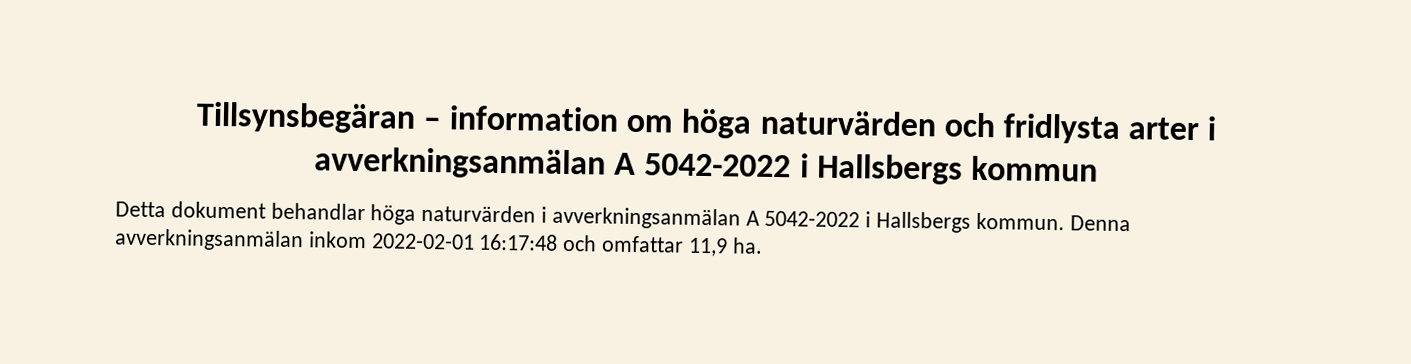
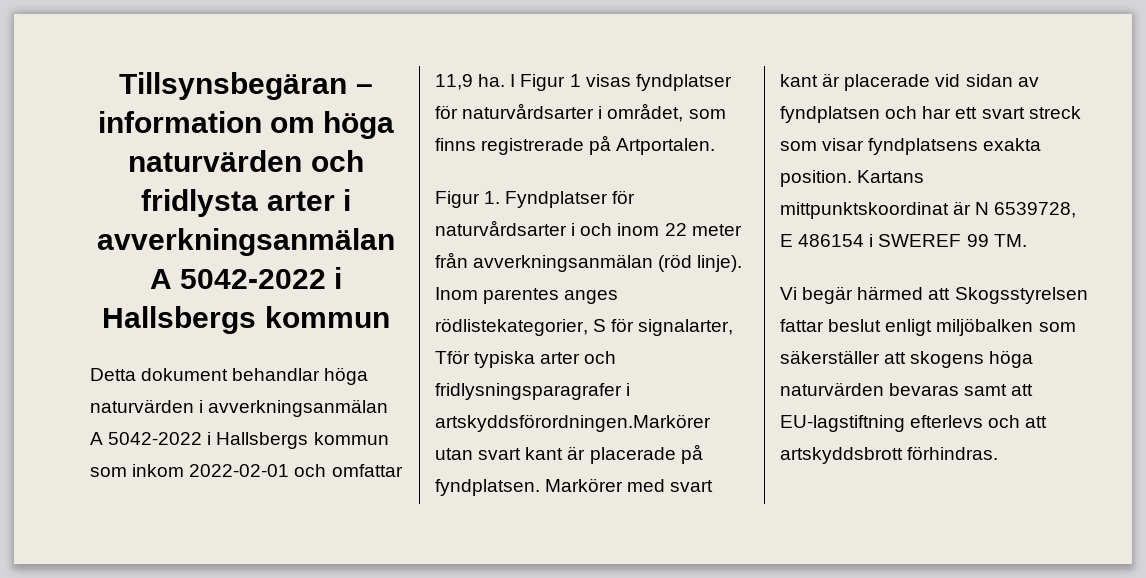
[975,212,1131,232] [114,228,304,252] kommun. Denna avverkningsanmälan -> [313,432,389,445] [90,467,127,477] kommun som
[478,233,559,251] 16:17:48 -> (290, 470) none
(763, 245) none -> [510,74,732,91] [435,103,726,122] [435,135,716,155] [435,190,636,208] [435,220,742,236] [435,252,743,272] [435,287,619,304] [435,318,734,336] [435,350,617,368] [435,383,631,400] [435,414,711,432] [435,444,703,464] [435,478,714,496] [780,73,1039,91] [780,106,1081,123] [780,138,1042,155] [780,170,925,187] [780,201,1077,219] [780,234,1027,247] [780,286,1088,304] [780,318,1076,336] [780,350,1034,368] [780,382,1034,396] [780,415,1048,432] [780,446,999,464] I Figur 1 visas fyndplatser för naturvårdsarter i området, som finns registrerade på Artportalen. // Figur 1. Fyndplatser för naturvårdsarter i och inom 22 meter från avverkningsanmälan (röd linje). Inom parentes anges rödlistekategorier, S för signalarter, Tför typiska arter och fridlysningsparagrafer i artskyddsförordningen.Markörer utan svart kant är placerade på fyndplatsen. Markörer med svart kant är placerade vid sidan av fyndplatsen och har ett svart streck som visar fyndplatsens exakta position. Kartans mittpunktskoordinat är N 6539728, E 486154 i SWEREF 99 TM. // Vi begär härmed att Skogsstyrelsen fattar beslut enligt miljöbalken som säkerställer att skogens höga naturvärden bevaras samt att EU-lagstiftning efterlevs och att artskyddsbrott förhindras.

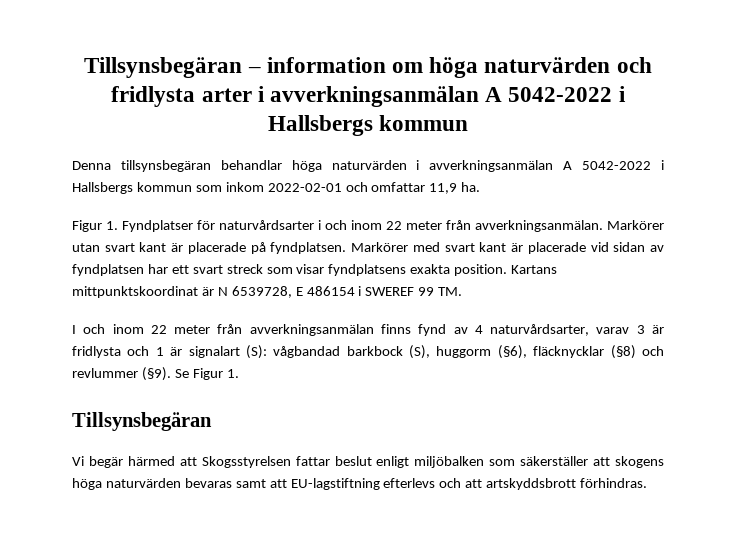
[90,368,229,381] Detta dokument -> [72,160,211,172] Denna tillsynsbegäran
[510,74,732,91] [435,103,726,122] [435,135,716,155] I Figur 1 visas fyndplatser för naturvårdsarter i området, som finns registrerade på Artportalen. -> (481, 187) none
[473,254,743,272] [435,287,619,304] [435,318,734,336] [435,350,617,368] [435,383,631,400] [435,414,711,432] avverkningsanmälan (röd linje). Inom parentes anges rödlistekategorier, S för signalarter, Tför typiska arter och fridlysningsparagrafer i artskyddsförordningen.Markörer -> [475,220,664,232] avverkningsanmälan. Markörer
[885,106,918,119] och -> (144, 270) none
(1027, 240) none -> [72,324,665,336] [72,345,664,359] [72,367,239,381] [72,412,212,431] // I och inom 22 meter från avverkningsanmälan finns fynd av 4 naturvårdsarter, varav 3 är fridlysta och 1 är signalart (S): vågbandad barkbock (S), huggorm (§6), fläcknycklar (§8) och revlummer (§9). Se Figur 1. // Tillsynsbegäran

